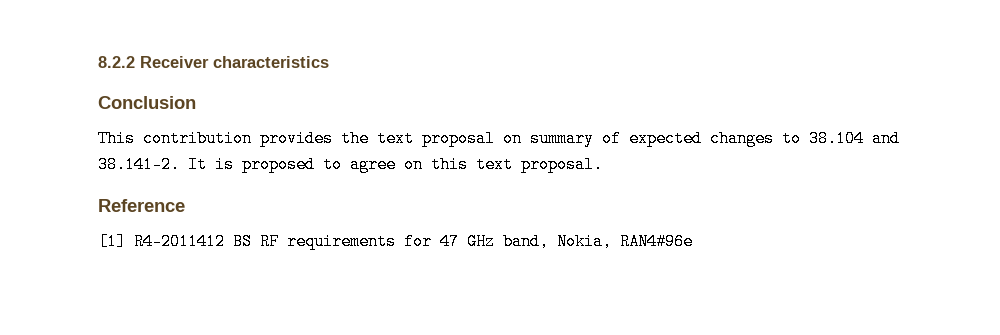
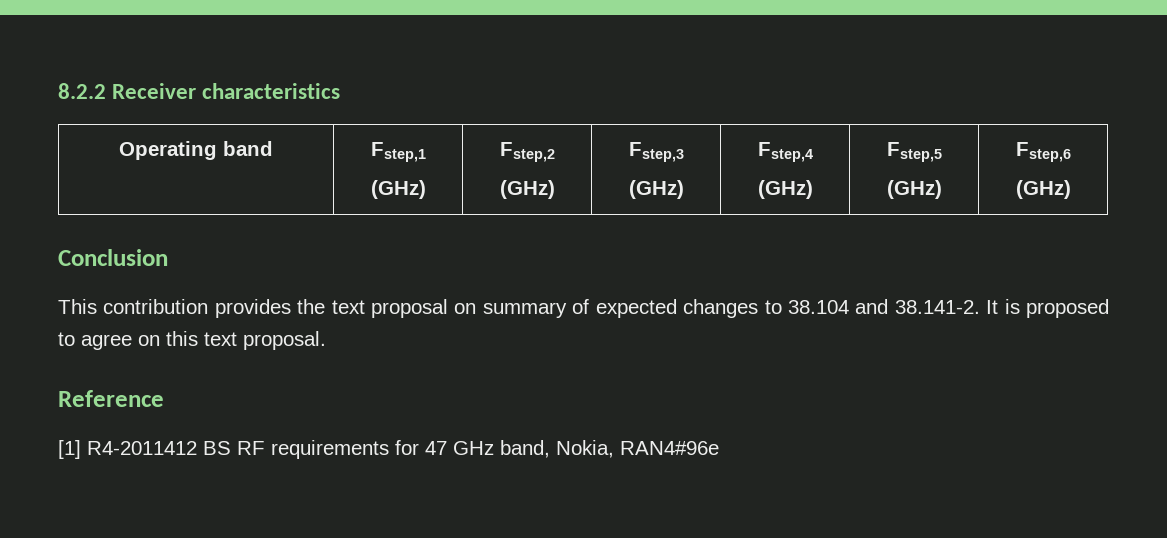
(329, 62) none -> [119,141,273,160] [370,142,426,162] [370,180,426,199] [499,142,555,162] [499,180,555,199] [628,142,684,162] [628,180,684,199] [757,142,813,162] [757,180,813,199] [886,142,942,162] [886,180,942,199] [1015,142,1071,162] [1015,180,1071,199] // Operating band | Fstep,1 // (GHz) | Fstep,2 // (GHz) | Fstep,3 // (GHz) | Fstep,4 // (GHz) | Fstep,5 // (GHz) | Fstep,6 // (GHz)

